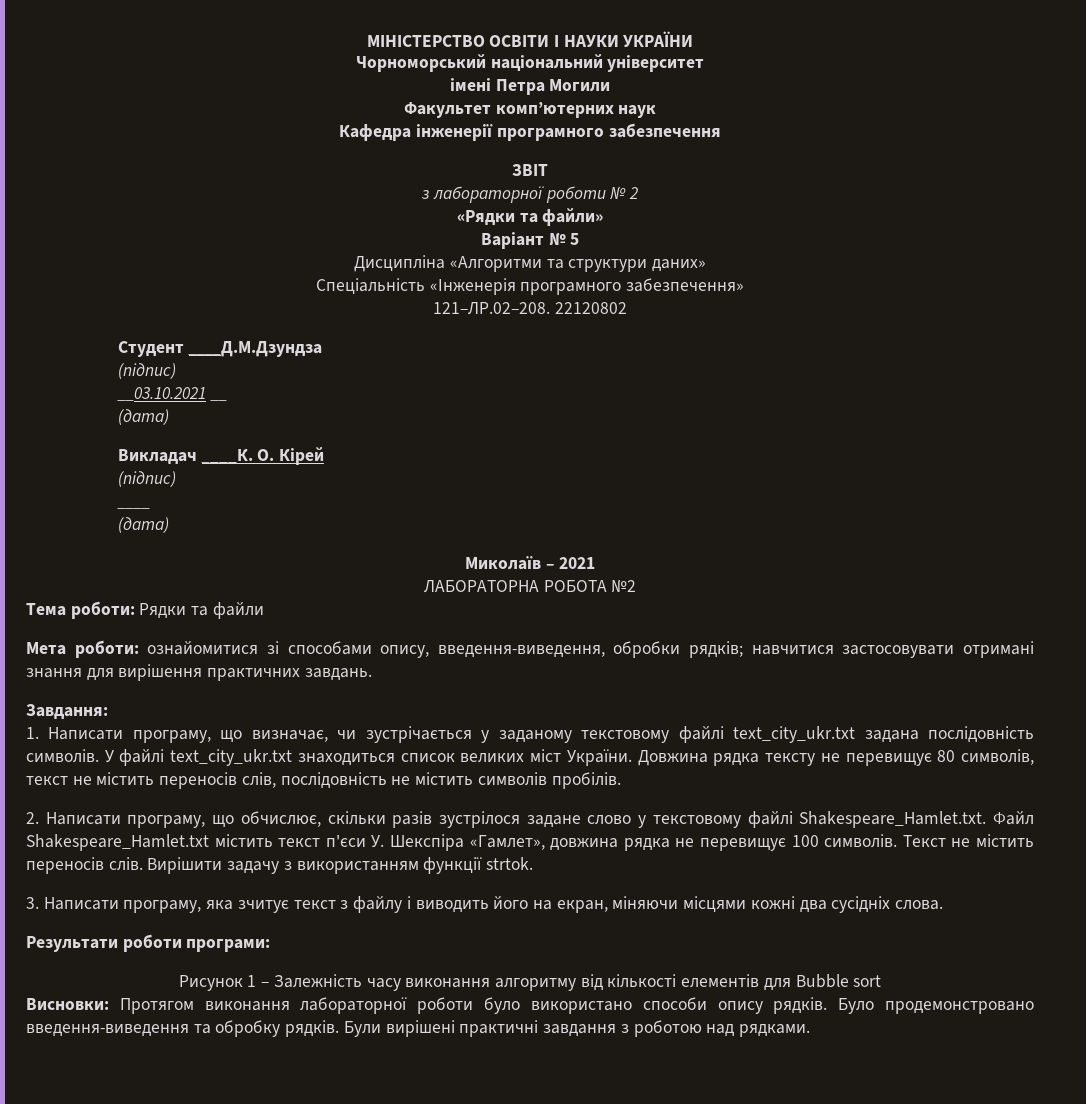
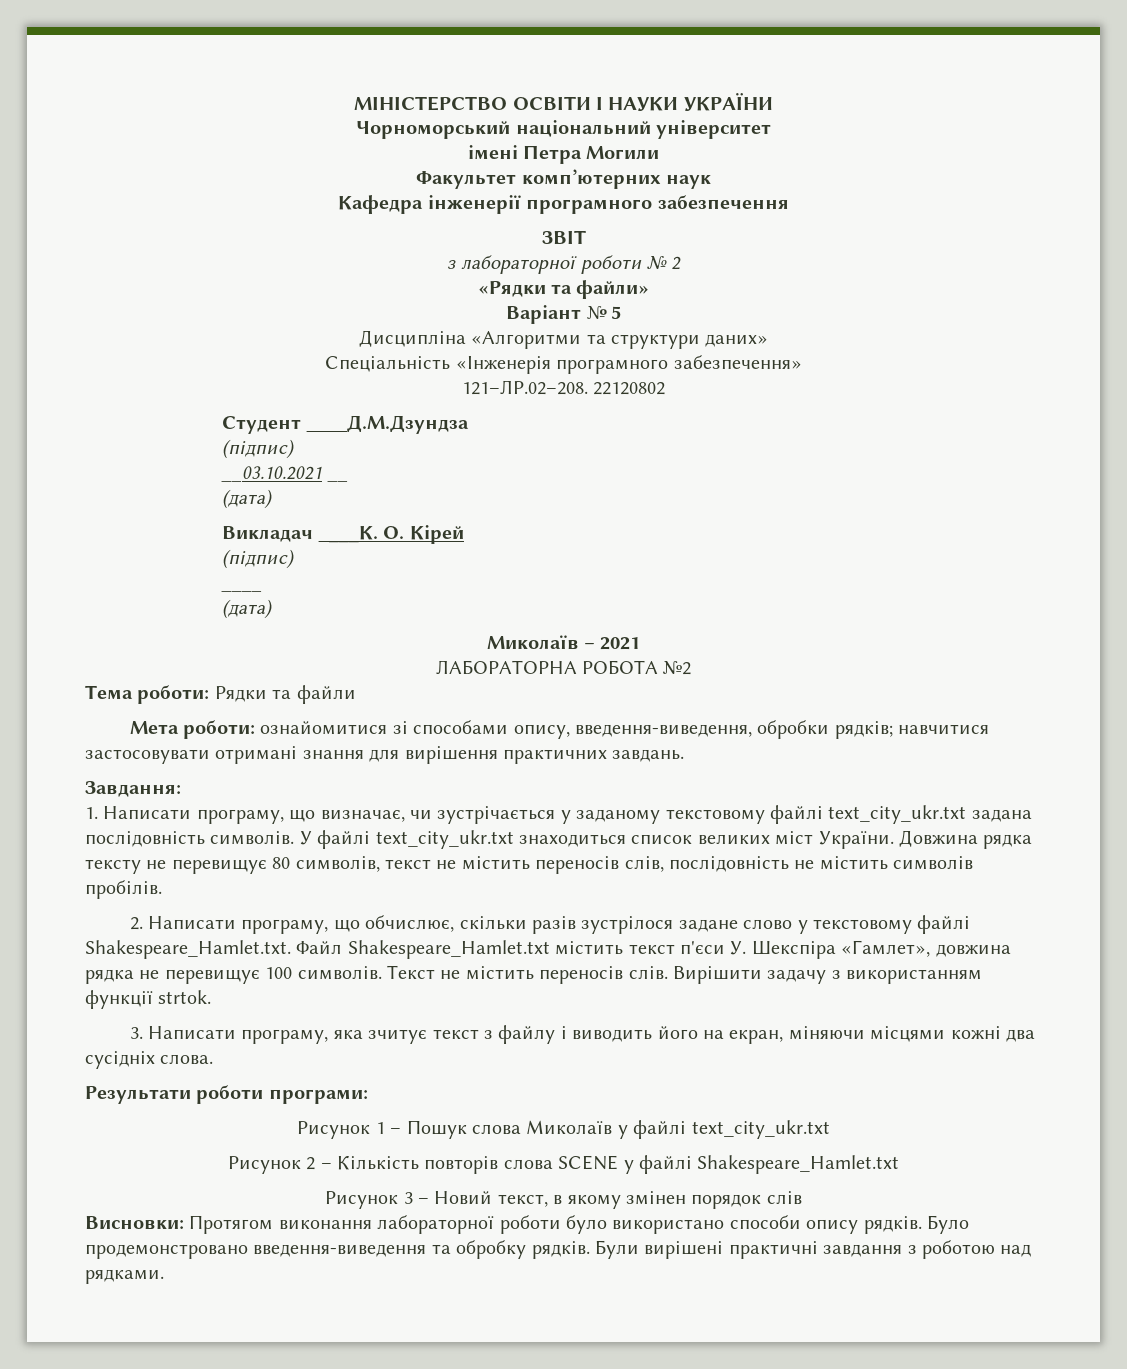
[273,974,882,991] Залежність часу виконання алгоритму від кількості елементів для Bubble sort -> [406,1120,830,1139] [227,1155,900,1174] [325,1191,802,1209] Пошук слова Миколаїв у файлі text_city_ukr.txt // Рисунок 2 – Кількість повторів слова SCENE у файлі Shakespeare_Hamlet.txt // Рисунок 3 – Новий текст, в якому змінен порядок слів

